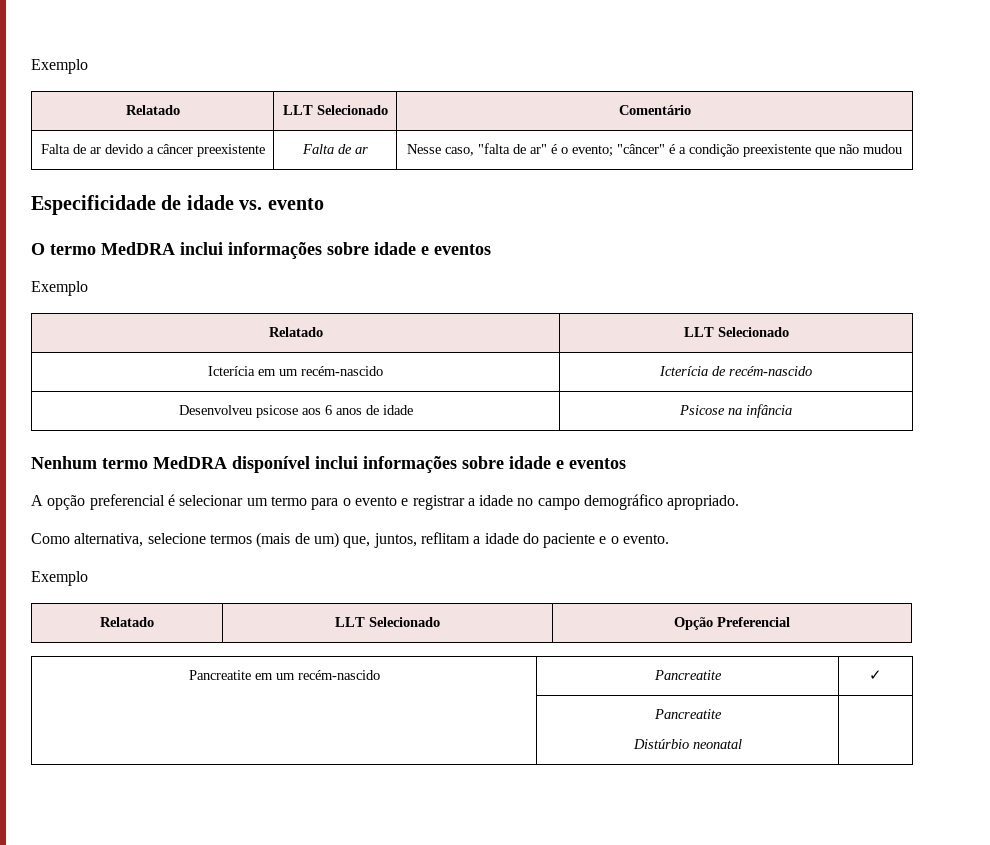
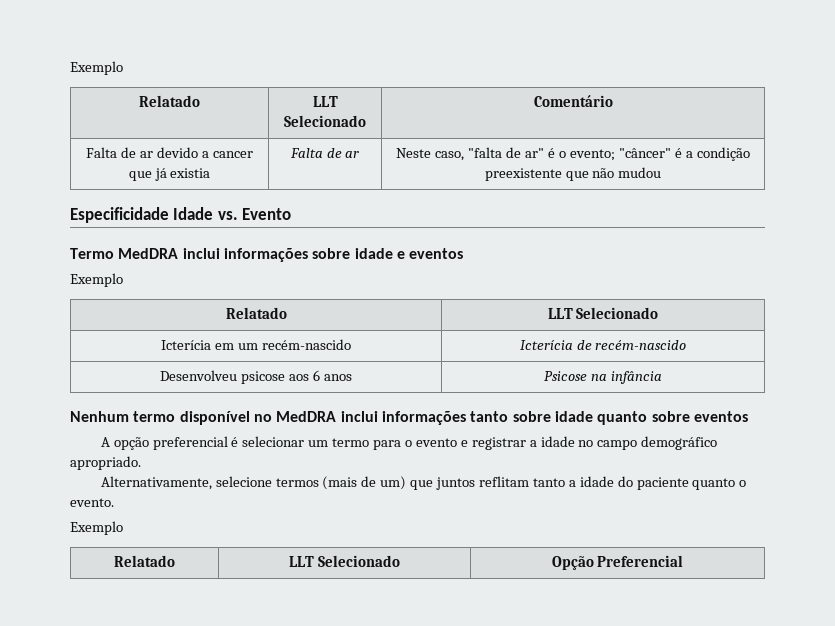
[156,144,265,157] câncer preexistente -> [212,151,253,158] [128,168,211,181] cancer que já existia
[407,144,441,154] Nesse -> [396,148,432,158] Neste
[161,195,324,210] [31,243,96,255] de idade vs. evento // O termo -> [173,207,292,220] [70,248,114,259] Idade vs. Evento // Termo
[365,405,413,415] de idade -> (352, 377) none
[153,456,564,473] MedDRA disponível inclui informações sobre idade e -> [179,411,690,425] disponível no MedDRA inclui informações tanto sobre idade quanto sobre
[31,533,144,547] Como alternativa, -> [100,476,212,490] Alternativamente,
[343,532,470,548] que, juntos, reflitam -> [410,476,565,490] que juntos reflitam tanto
[599,536,607,544] e -> [692,478,736,490] quanto
[188,670,380,680] [653,670,722,680] [869,670,882,680] [653,709,722,719] [632,739,742,749] // Pancreatite em um recém-nascido | Pancreatite | ✓ // | Pancreatite // Distúrbio neonatal | -> (684, 561) none

